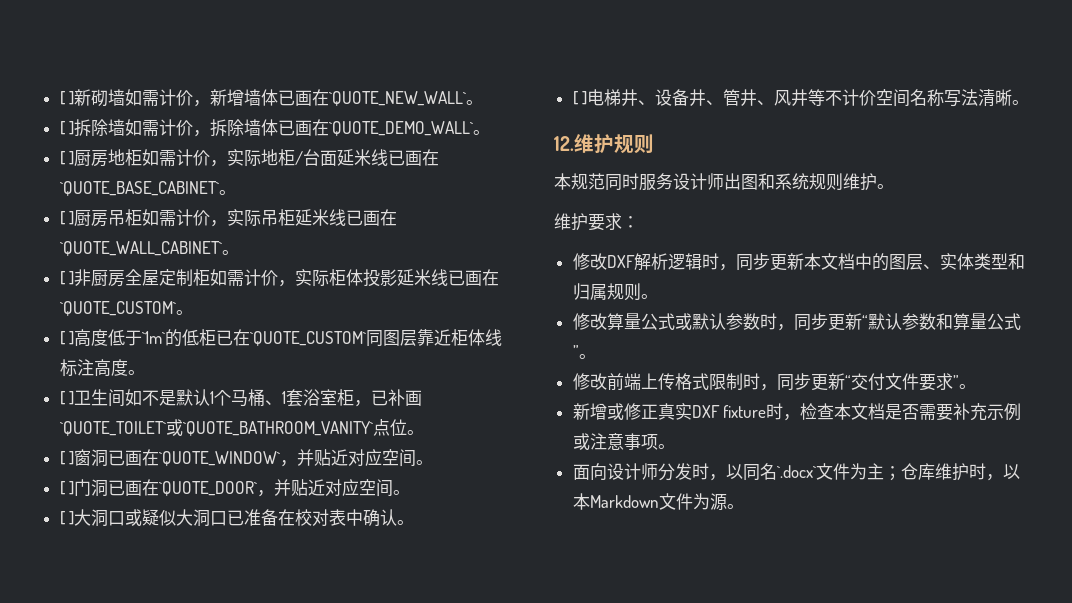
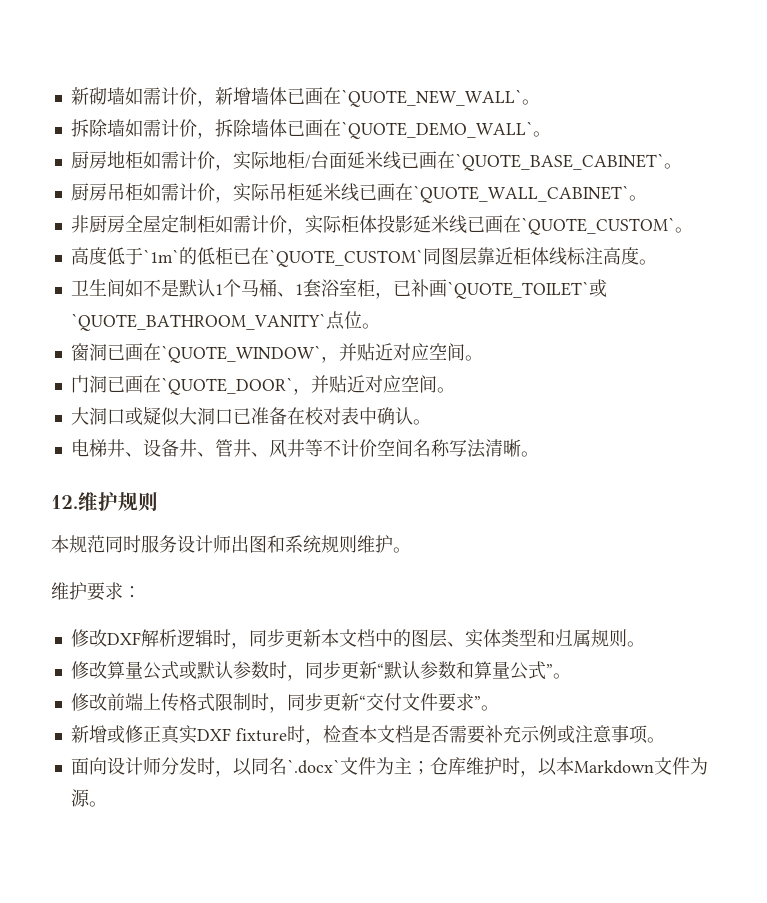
[59,91,75,105] [ ] -> (70, 96) none
[59,121,75,135] [ ] -> (540, 102) none
[59,151,75,165] [ ] -> (551, 134) none
[59,211,75,225] [ ] -> (682, 166) none
[59,271,75,285] [ ] -> (647, 198) none
[59,331,75,345] [ ] -> (693, 230) none
[59,391,75,405] [ ] -> (657, 262) none
[59,451,75,465] [ ] -> (380, 326) none
[59,481,75,495] [ ] -> (483, 358) none
[59,511,75,525] [ ] -> (455, 390) none
[572,91,588,105] [ ] -> (431, 422) none

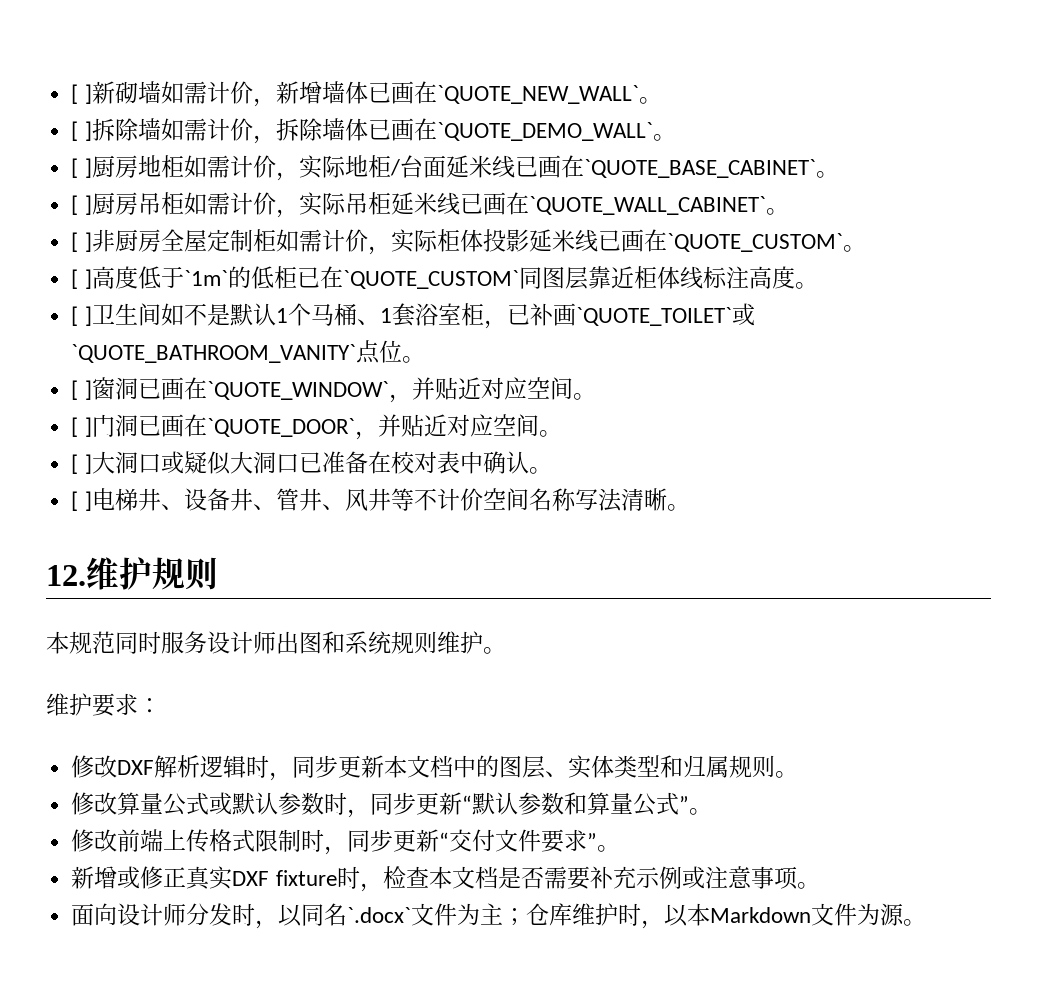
(70, 96) none -> [71,84,92,104] [ ]
(540, 102) none -> [71,121,92,141] [ ]
(551, 134) none -> [71,158,92,178] [ ]
(682, 166) none -> [71,195,92,215] [ ]
(647, 198) none -> [71,232,92,252] [ ]
(693, 230) none -> [71,269,92,289] [ ]
(657, 262) none -> [71,306,92,326] [ ]
(380, 326) none -> [71,380,92,400] [ ]
(483, 358) none -> [71,417,92,437] [ ]
(455, 390) none -> [71,454,92,474] [ ]
(431, 422) none -> [71,491,92,511] [ ]

